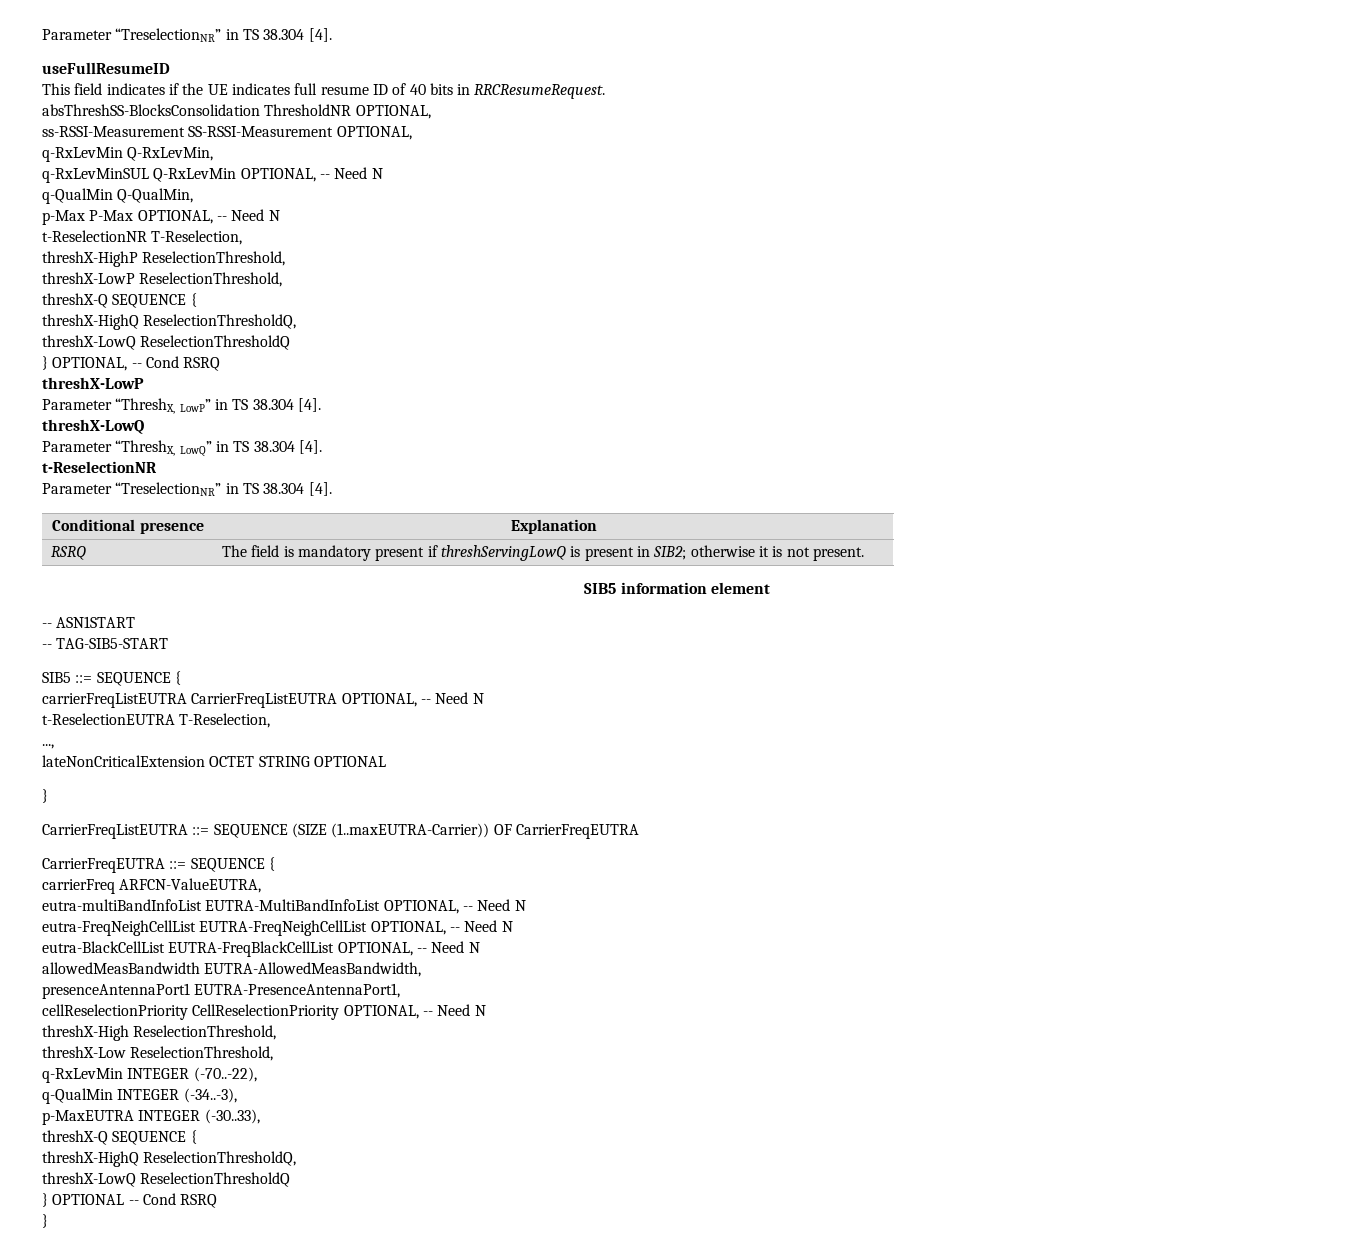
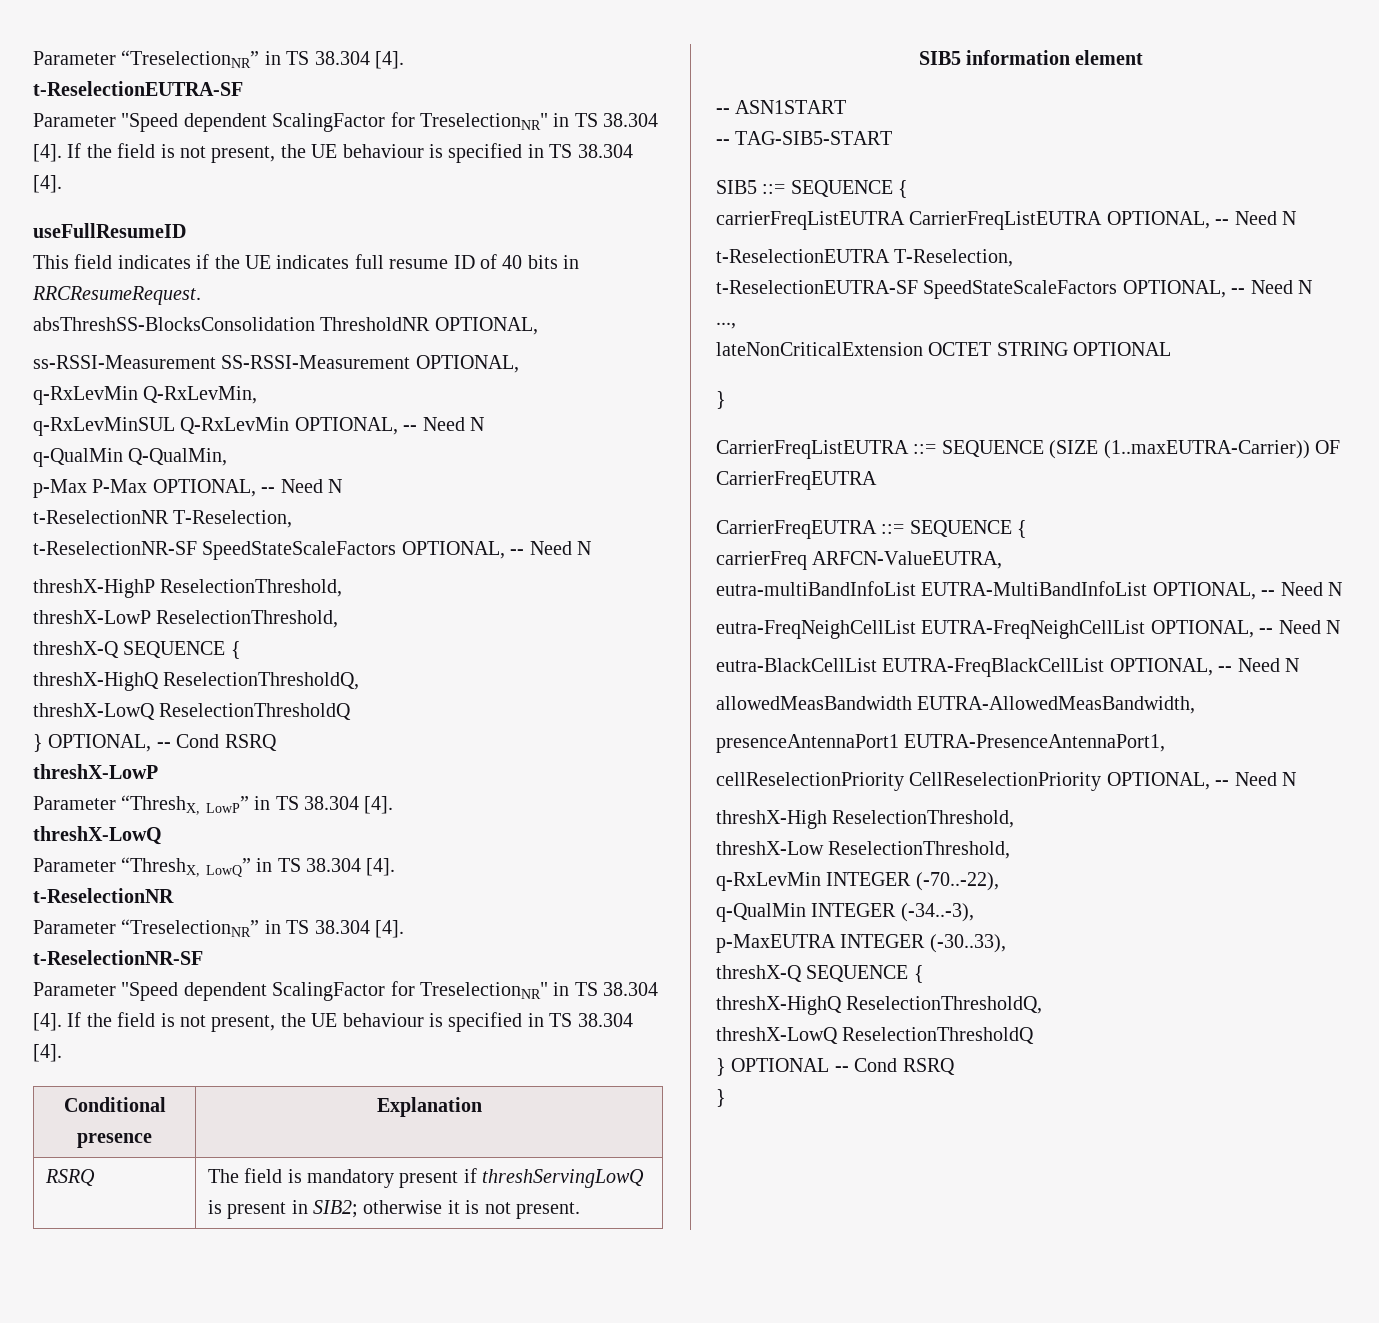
[42,28,332,42] Parameter “TreselectionNR” in TS 38.304 [4]. -> [33,50,404,69] [33,81,243,96] [33,112,659,132] [33,143,633,163] [33,175,62,193] Parameter “TreselectionNR” in TS 38.304 [4]. // t-ReselectionEUTRA-SF // Parameter "Speed dependent ScalingFactor for TreselectionNR" in TS 38.304 [4]. If the field is not present, the UE behaviour is specified in TS 38.304 [4].
(243, 237) none -> [33,541,591,560] // t-ReselectionNR-SF SpeedStateScaleFactors OPTIONAL, -- Need N
(332, 489) none -> [33,950,203,965] [33,981,659,1001] [33,1012,633,1032] [33,1044,62,1062] // t-ReselectionNR-SF // Parameter "Speed dependent ScalingFactor for TreselectionNR" in TS 38.304 [4]. If the field is not present, the UE behaviour is specified in TS 38.304 [4].
(271, 720) none -> [716,280,1312,299] // t-ReselectionEUTRA-SF SpeedStateScaleFactors OPTIONAL, -- Need N

